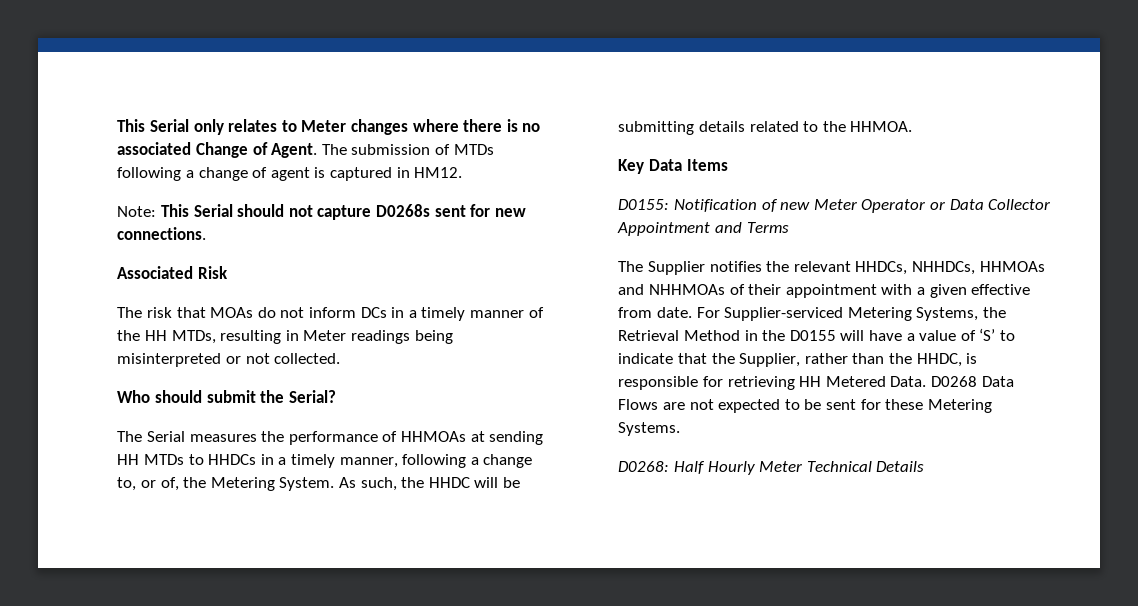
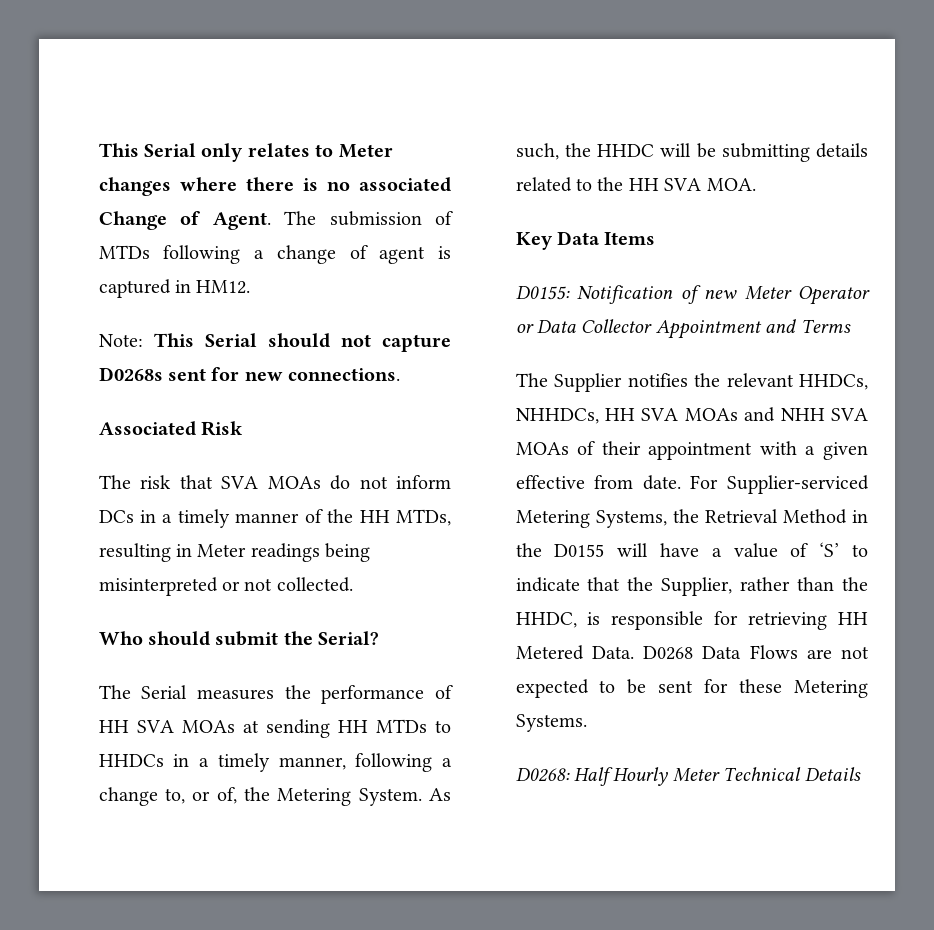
(206, 312) none -> [221,476,259,489] SVA
[401,431,467,442] HHMOAs -> [98,720,235,733] HH SVA MOAs
[850,121,913,132] HHMOA. -> [628,178,756,191] HH SVA MOA.
[979,261,1045,272] [618,284,726,295] HHMOAs and NHHMOAs -> [604,407,868,422] [515,442,569,455] HH SVA MOAs and NHH SVA MOAs

